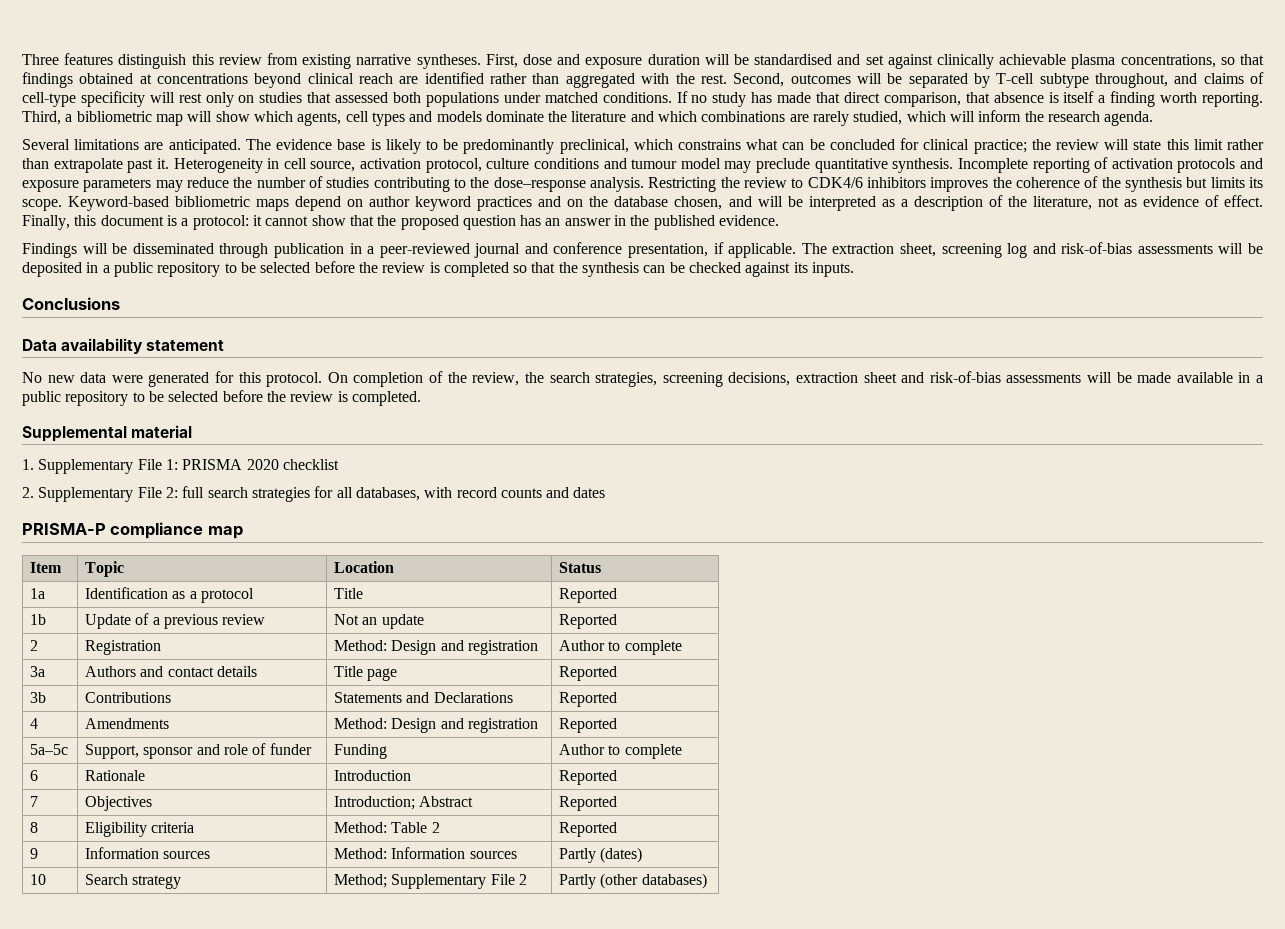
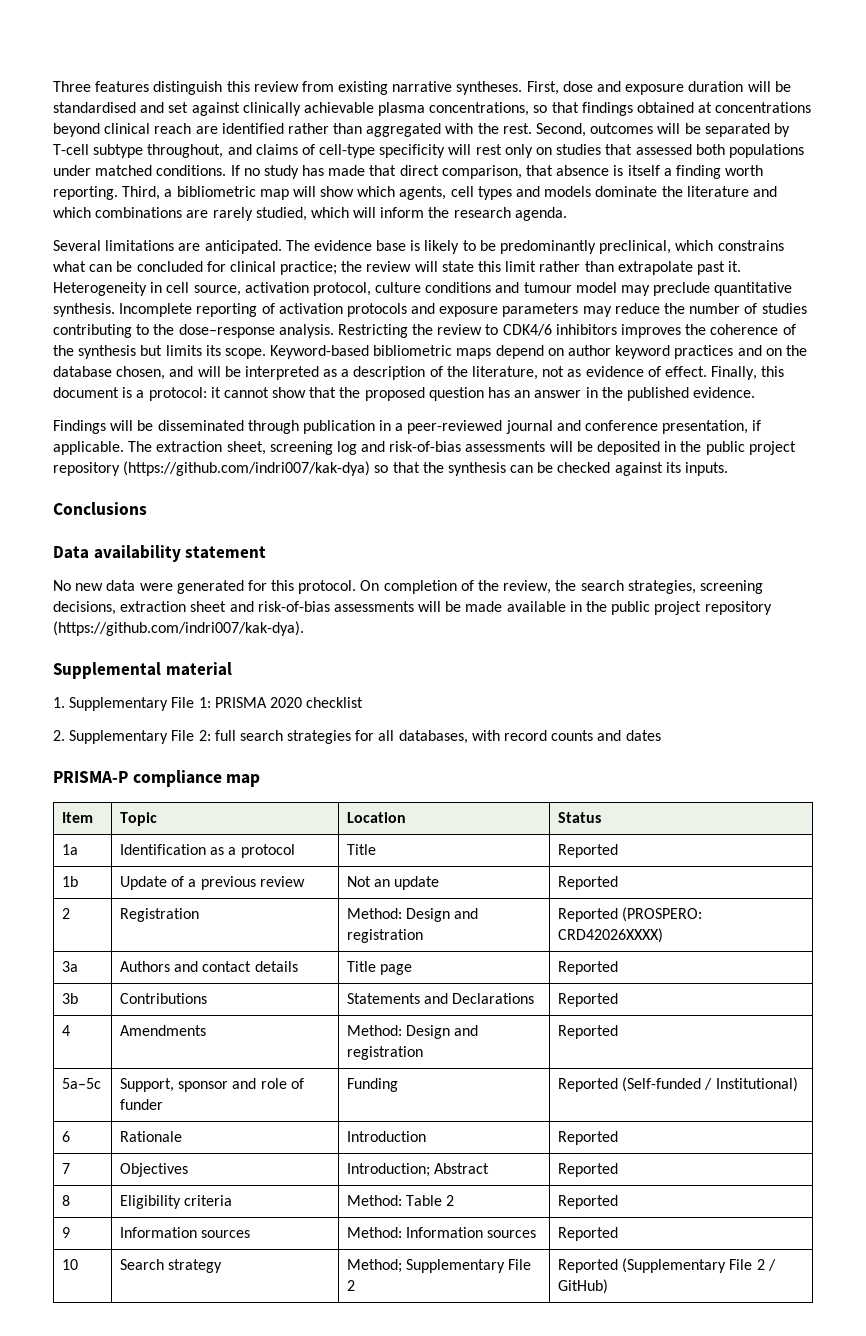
[102,261,509,277] a public repository to be selected before the review is completed -> [680,441,796,455] [53,461,371,476] the public project repository (https://github.com/indri007/kak-dya)
[1256,375,1264,383] [22,390,421,406] a public repository to be selected before the review is completed. -> [586,601,772,615] [53,621,304,636] the public project repository (https://github.com/indri007/kak-dya).
[559,640,682,655] Author to complete -> [558,907,703,922] [558,928,664,943] Reported (PROSPERO: CRD42026XXXX)
[559,744,682,759] Author to complete -> [558,1077,798,1092] Reported (Self-funded / Institutional)
[559,847,643,863] Partly (dates) -> [558,1227,619,1241] Reported
[559,873,707,889] Partly (other databases) -> [558,1258,776,1273] [558,1279,609,1294] Reported (Supplementary File 2 / GitHub)

